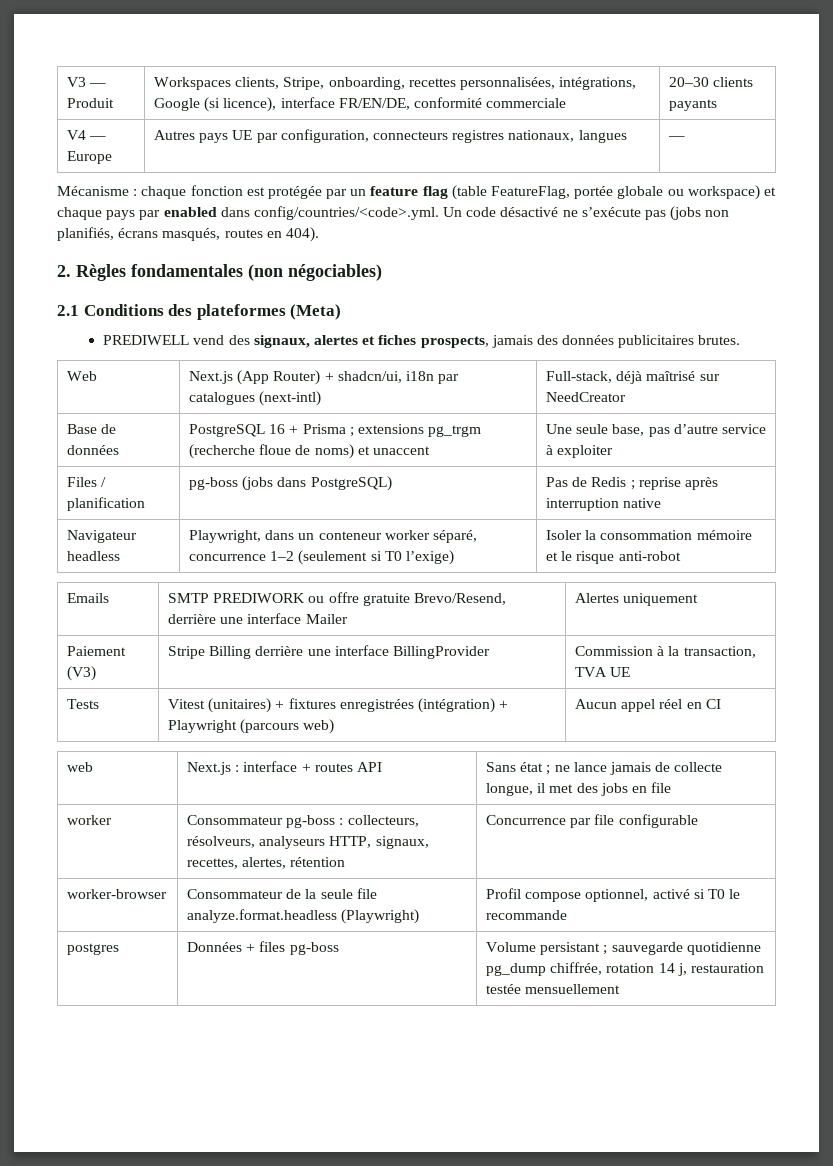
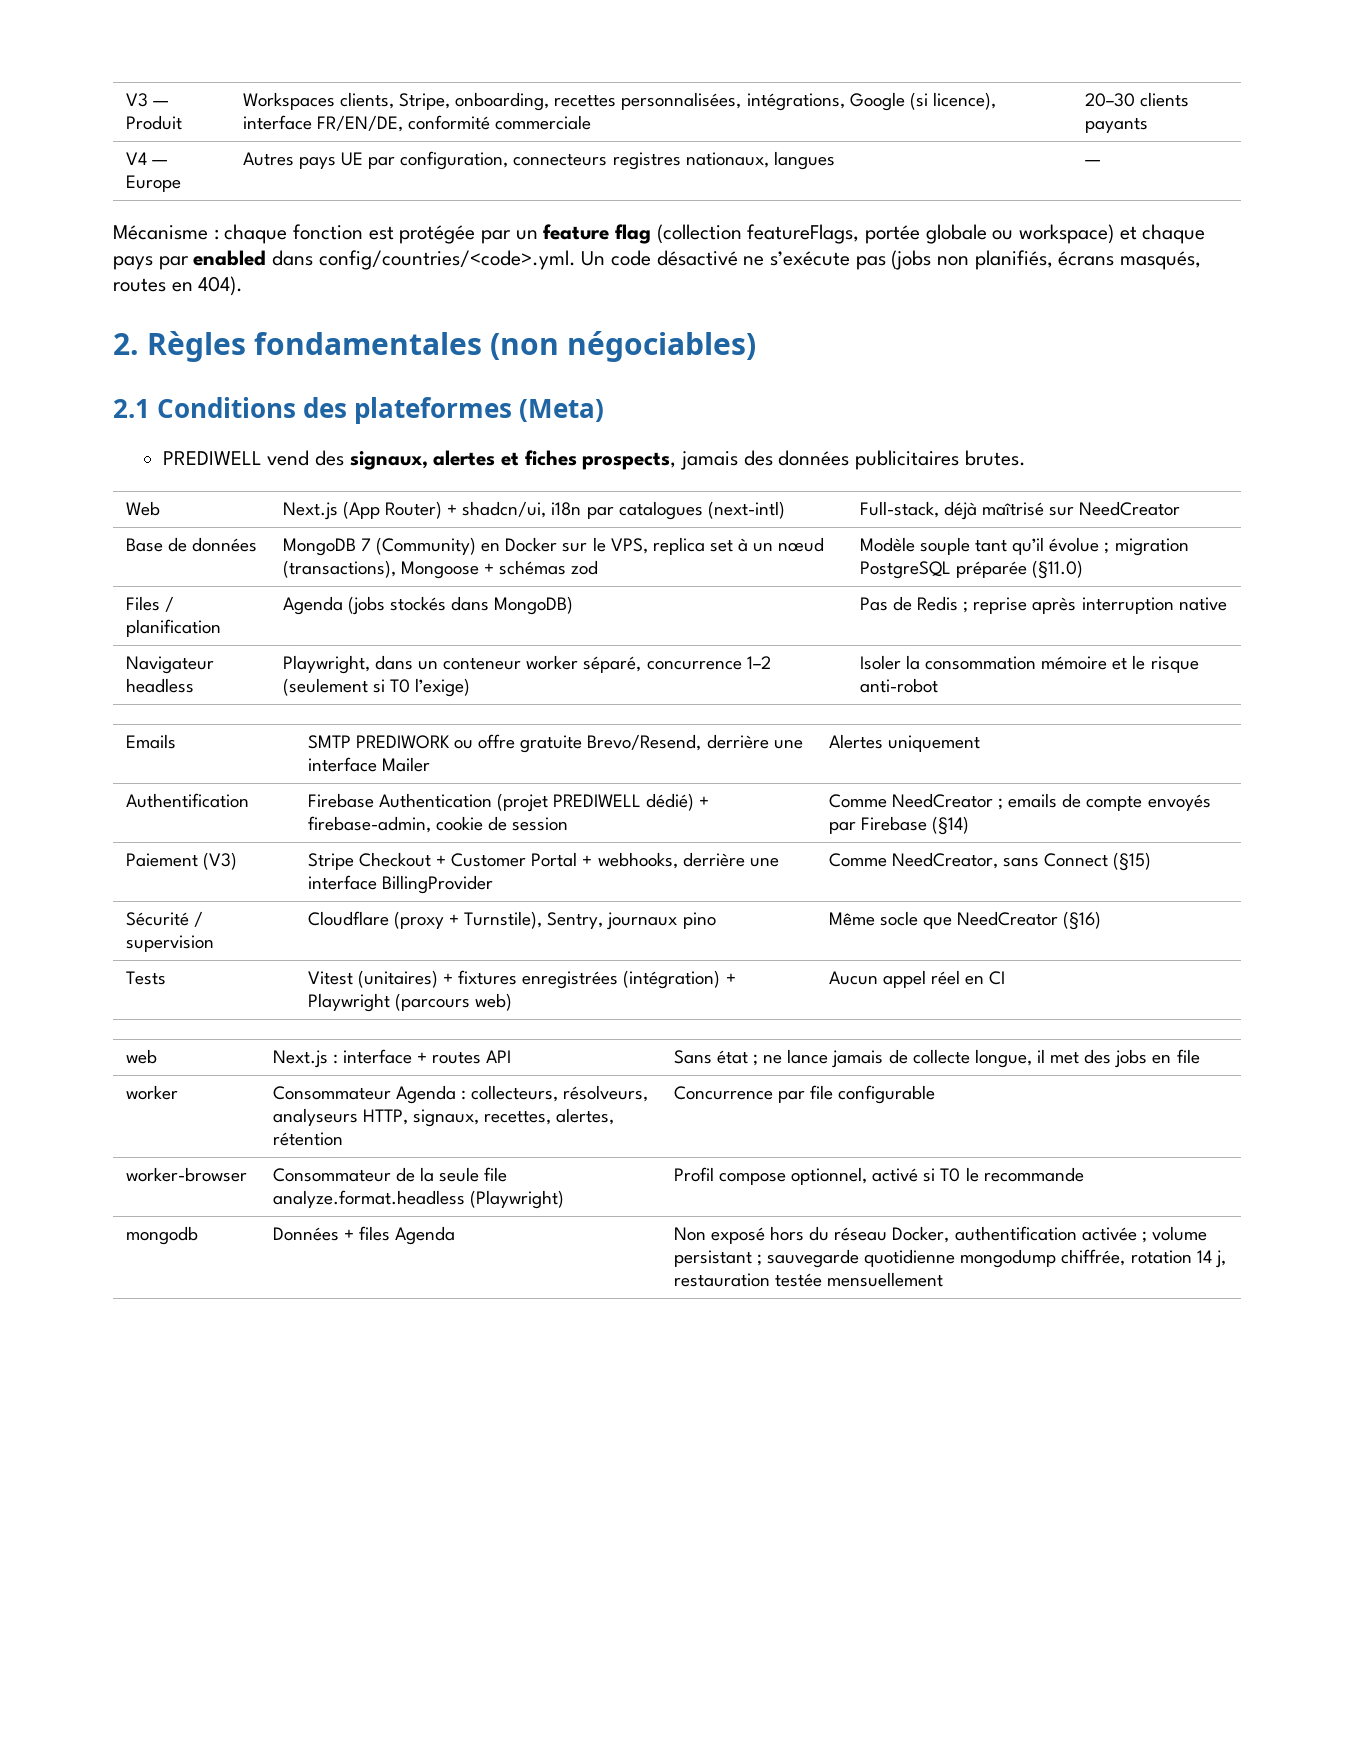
[451,185,571,200] (table FeatureFlag, -> [656,224,860,244] (collection featureFlags,
[189,424,482,437] [189,444,430,459] [546,424,766,437] [546,445,614,458] [67,477,107,487] [67,497,146,511] [189,476,392,491] PostgreSQL 16 + Prisma ; extensions pg_trgm (recherche floue de noms) et unaccent | Une seule base, pas d’autre service à exploiter // Files / planification | pg-boss (jobs dans PostgreSQL) -> [282,537,825,556] [282,560,599,579] [859,537,1189,556] [859,560,1084,579] [125,596,174,612] [125,619,221,637] [282,596,574,615] MongoDB 7 (Community) en Docker sur le VPS, replica set à un nœud (transactions), Mongoose + schémas zod | Modèle souple tant qu’il évolue ; migration PostgreSQL préparée (§11.0) // Files / planification | Agenda (jobs stockés dans MongoDB)
[67,646,127,656] [67,666,97,681] [168,645,490,659] [575,646,756,658] [575,667,631,677] Paiement (V3) | Stripe Billing derrière une interface BillingProvider | Commission à la transaction, TVA UE -> [125,793,249,808] [307,793,710,812] [307,816,569,833] [828,793,1211,811] [828,816,970,835] [125,852,237,870] [307,852,779,870] [307,875,493,894] [828,852,1152,871] [125,911,203,927] [125,935,214,952] [307,911,716,930] [828,911,1102,930] Authentification | Firebase Authentication (projet PREDIWELL dédié) + firebase-admin, cookie de session | Comme NeedCreator ; emails de compte envoyés par Firebase (§14) // Paiement (V3) | Stripe Checkout + Customer Portal + webhooks, derrière une interface BillingProvider | Comme NeedCreator, sans Connect (§15) // Sécurité / supervision | Cloudflare (proxy + Turnstile), Sentry, journaux pino | Même socle que NeedCreator (§16)
[286,815,336,828] pg-boss -> [395,1085,456,1104] Agenda
[67,943,120,955] postgres -> [125,1226,198,1245] mongodb
[289,942,339,955] [486,942,537,952] pg-boss | Volume -> [395,1226,456,1245] [673,1226,1207,1244] Agenda | Non exposé hors du réseau Docker, authentification activée ; volume
[486,963,547,976] pg_dump -> [960,1249,1057,1268] mongodump

